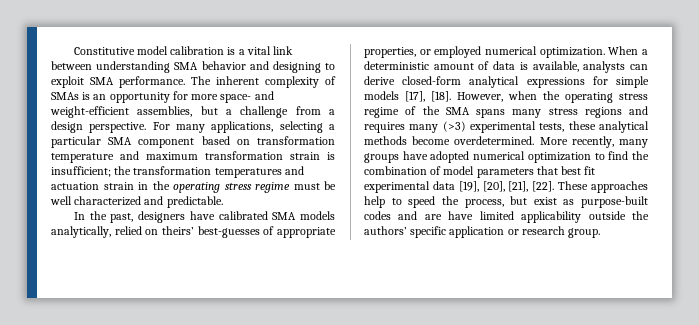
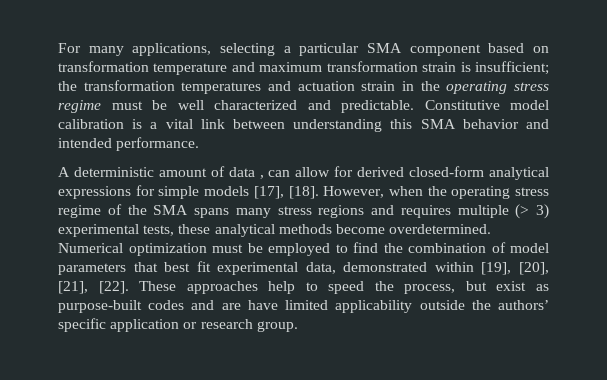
[73,46,294,55] [51,61,335,73] [51,76,336,88] [51,91,274,103] [50,106,335,118] [51,121,147,133] Constitutive model calibration is a vital link between understanding SMA behavior and designing to exploit SMA performance. The inherent complexity of SMAs is an opportunity for more space- and weight-efficient assemblies, but a challenge from a design perspective. -> (58, 48) none
[73,211,335,223] [51,226,336,238] [364,46,648,58] [364,61,648,73] [364,76,395,85] // In the past, designers have calibrated SMA models analytically, relied on theirs’ best-guesses of appropriate properties, or employed numerical optimization. When a deterministic amount of data is available, analysts can derive -> [424,100,549,110] [58,119,549,132] [58,137,200,151] [58,166,405,179] Constitutive model calibration is a vital link between understanding this SMA behavior and intended performance. // A deterministic amount of data , can allow for derived
[409,121,466,133] many (>3) -> [457,204,549,219] multiple (> 3)
[539,136,648,148] [364,151,591,163] More recently, many groups have adopted numerical optimization -> [58,243,330,256] Numerical optimization must be employed
[432,181,455,190] data -> [305,262,474,274] data, demonstrated within

